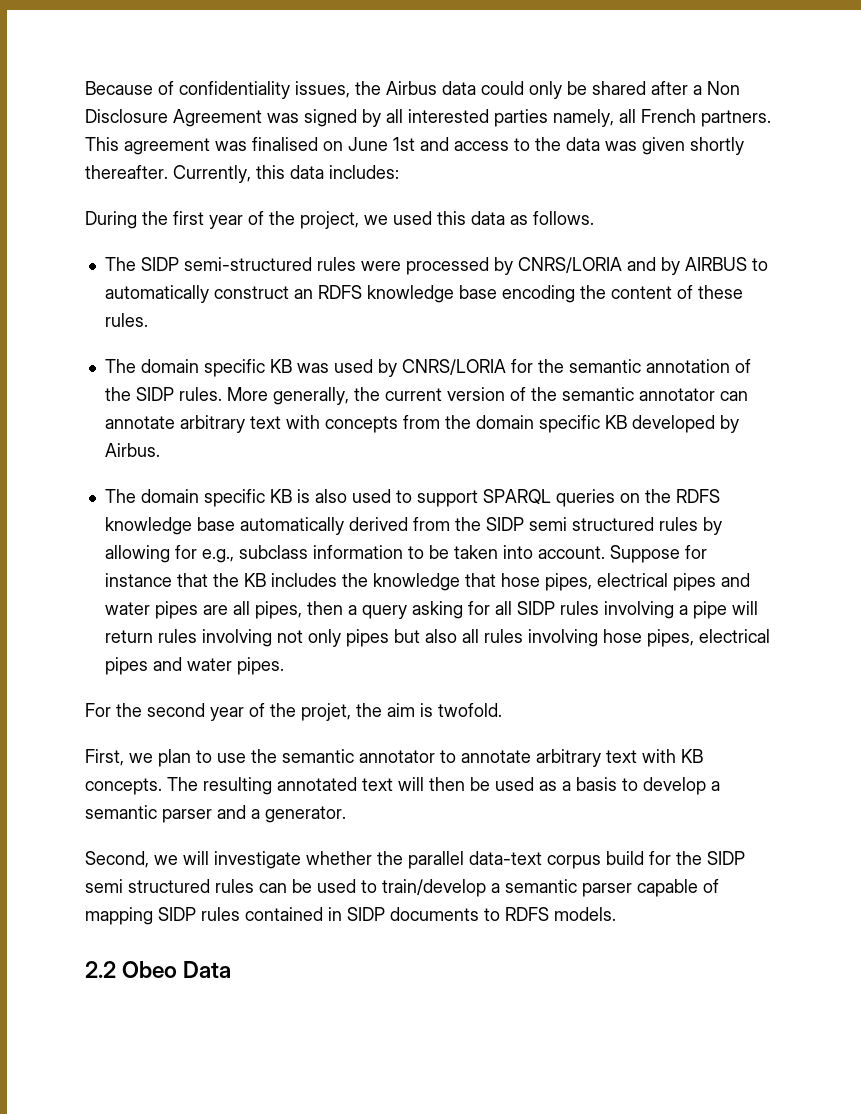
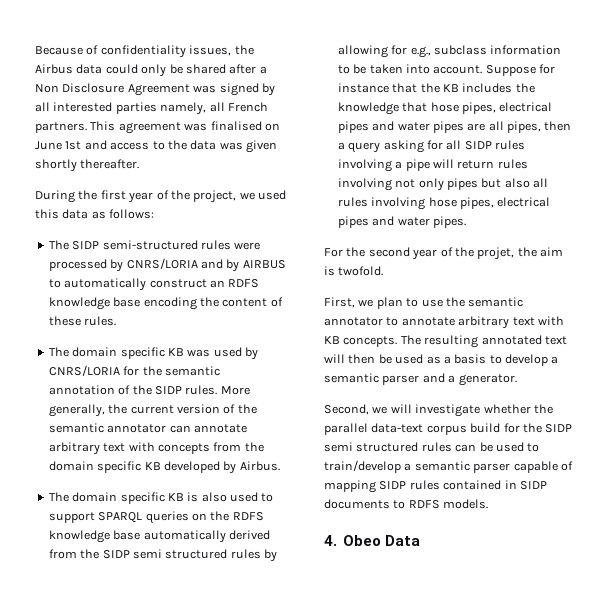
[173,165,399,183] Currently, this data includes: -> (140, 164) none
[533,211,594,225] follows. -> [109,209,155,219] follows:
[85,961,116,978] 2.2 -> [324,535,337,546] 4.

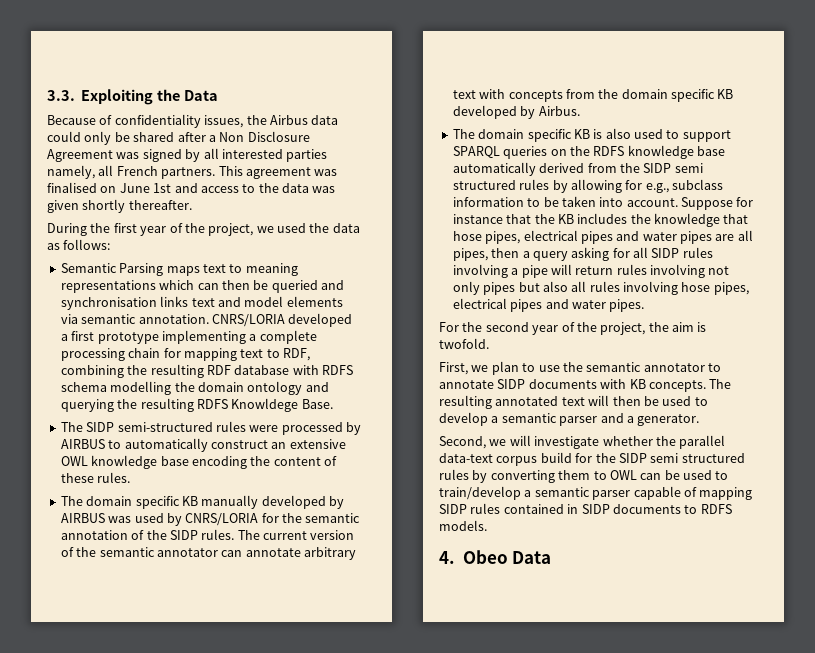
(35, 50) none -> [47,89,219,105] 3.3. Exploiting the Data //
[35,209,59,219] this -> [309,223,330,233] the
(155, 214) none -> [60,263,298,276] [60,280,344,293] [60,296,343,310] [60,313,353,327] [60,330,317,344] [60,348,310,361] [60,364,353,378] [60,381,329,395] [60,398,333,412] // Semantic Parsing maps text to meaning representations which can then be queried and synchronisation links text and model elements via semantic annotation. CNRS/LORIA developed a first prototype implementing a complete processing chain for mapping text to RDF, combining the resulting RDF database with RDFS schema modelling the domain ontology and querying the resulting RDFS Knowldege Base.
[126,258,240,272] CNRS/LORIA and by -> (361, 428) none
[228,279,260,288] RDFS -> [289,439,346,449] [60,456,88,466] extensive OWL
(184, 352) none -> [201,495,344,509] [60,513,105,523] manually developed by AIRBUS
[220,386,250,395] [48,404,128,417] More generally, the -> [237,530,260,540] The
[477,247,515,260] projet, -> [600,322,646,335] project,
[458,316,535,329] arbitrary text -> [497,379,597,389] SIDP documents
[426,354,487,364] as a basis -> (692, 401) none
(452, 447) none -> [472,470,637,483] by converting them to OWL

